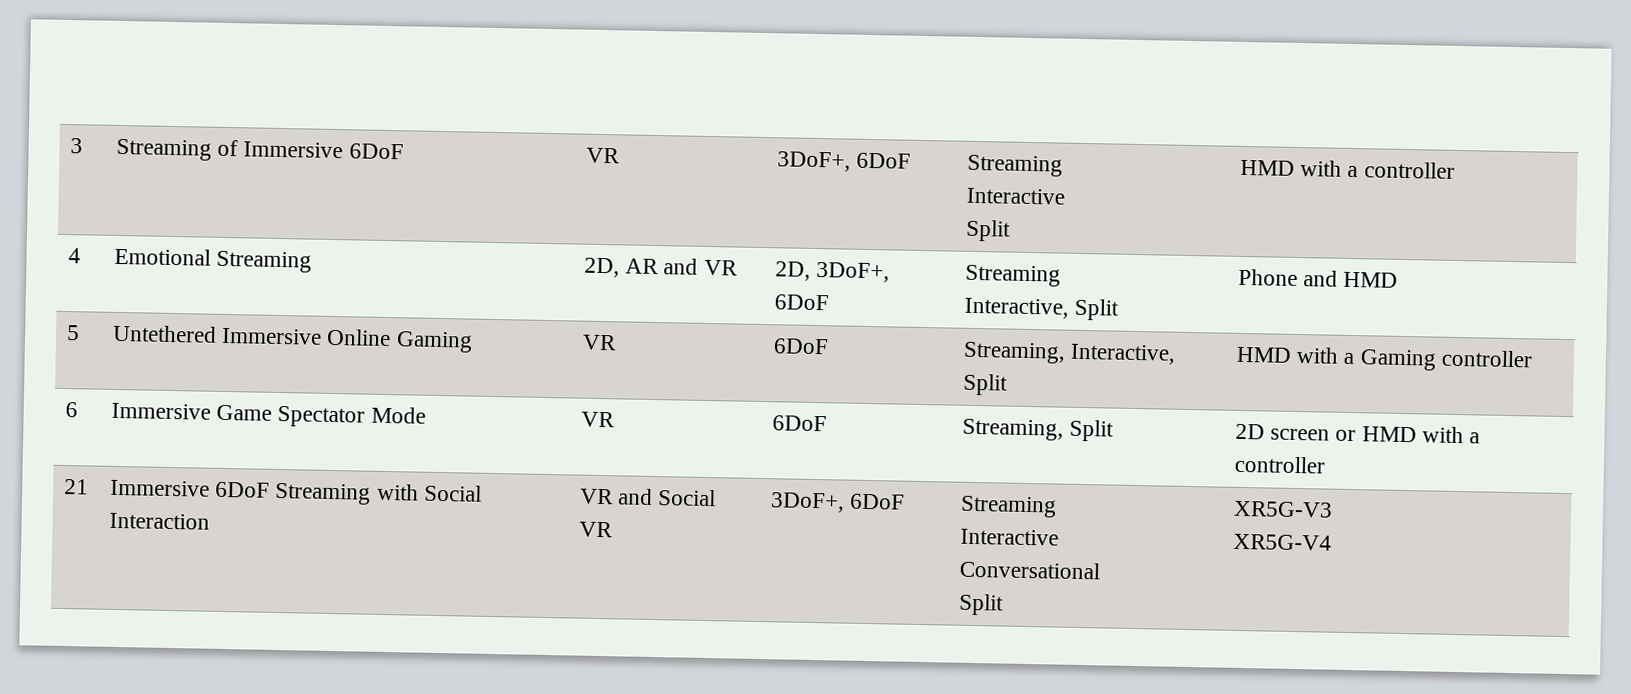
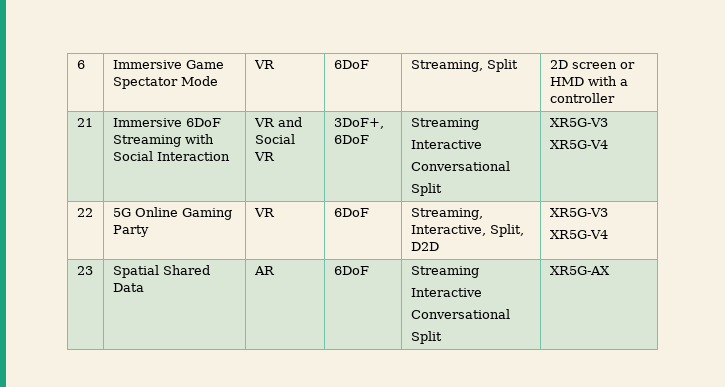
[69,138,83,154] [115,138,404,161] [585,147,620,164] [776,151,912,172] [966,154,1063,177] [965,187,1065,205] [965,219,1011,242] [1239,159,1455,179] [67,248,81,264] [113,247,313,273] [583,257,738,278] [774,261,891,283] [773,294,829,311] [964,264,1061,287] [963,297,1120,321] [1237,268,1399,288] [65,325,80,341] [111,324,473,353] [581,334,617,351] [772,338,829,355] [962,341,1177,365] [962,373,1008,396] [1235,346,1533,371] 3 | Streaming of Immersive 6DoF | VR | 3DoF+, 6DoF | Streaming // Interactive // Split | HMD with a controller // 4 | Emotional Streaming | 2D, AR and VR | 2D, 3DoF+, 6DoF | Streaming // Interactive, Split | Phone and HMD // 5 | Untethered Immersive Online Gaming | VR | 6DoF | Streaming, Interactive, Split | HMD with a Gaming controller // -> (76, 64) none
(1332, 542) none -> [76,208,93,217] [112,207,232,220] [112,225,149,237] [253,208,275,217] [333,208,369,217] [410,208,483,220] [410,224,524,237] [410,242,439,251] [549,208,608,217] [549,230,608,239] [76,266,93,275] [112,265,210,278] [112,283,144,292] [253,266,275,275] [333,266,369,275] [410,266,479,278] [410,288,482,297] [410,309,510,319] [410,331,442,344] [549,266,610,275] // 22 | 5G Online Gaming Party | VR | 6DoF | Streaming, Interactive, Split, D2D | XR5G-V3 // XR5G-V4 // 23 | Spatial Shared Data | AR | 6DoF | Streaming // Interactive // Conversational // Split | XR5G-AX

